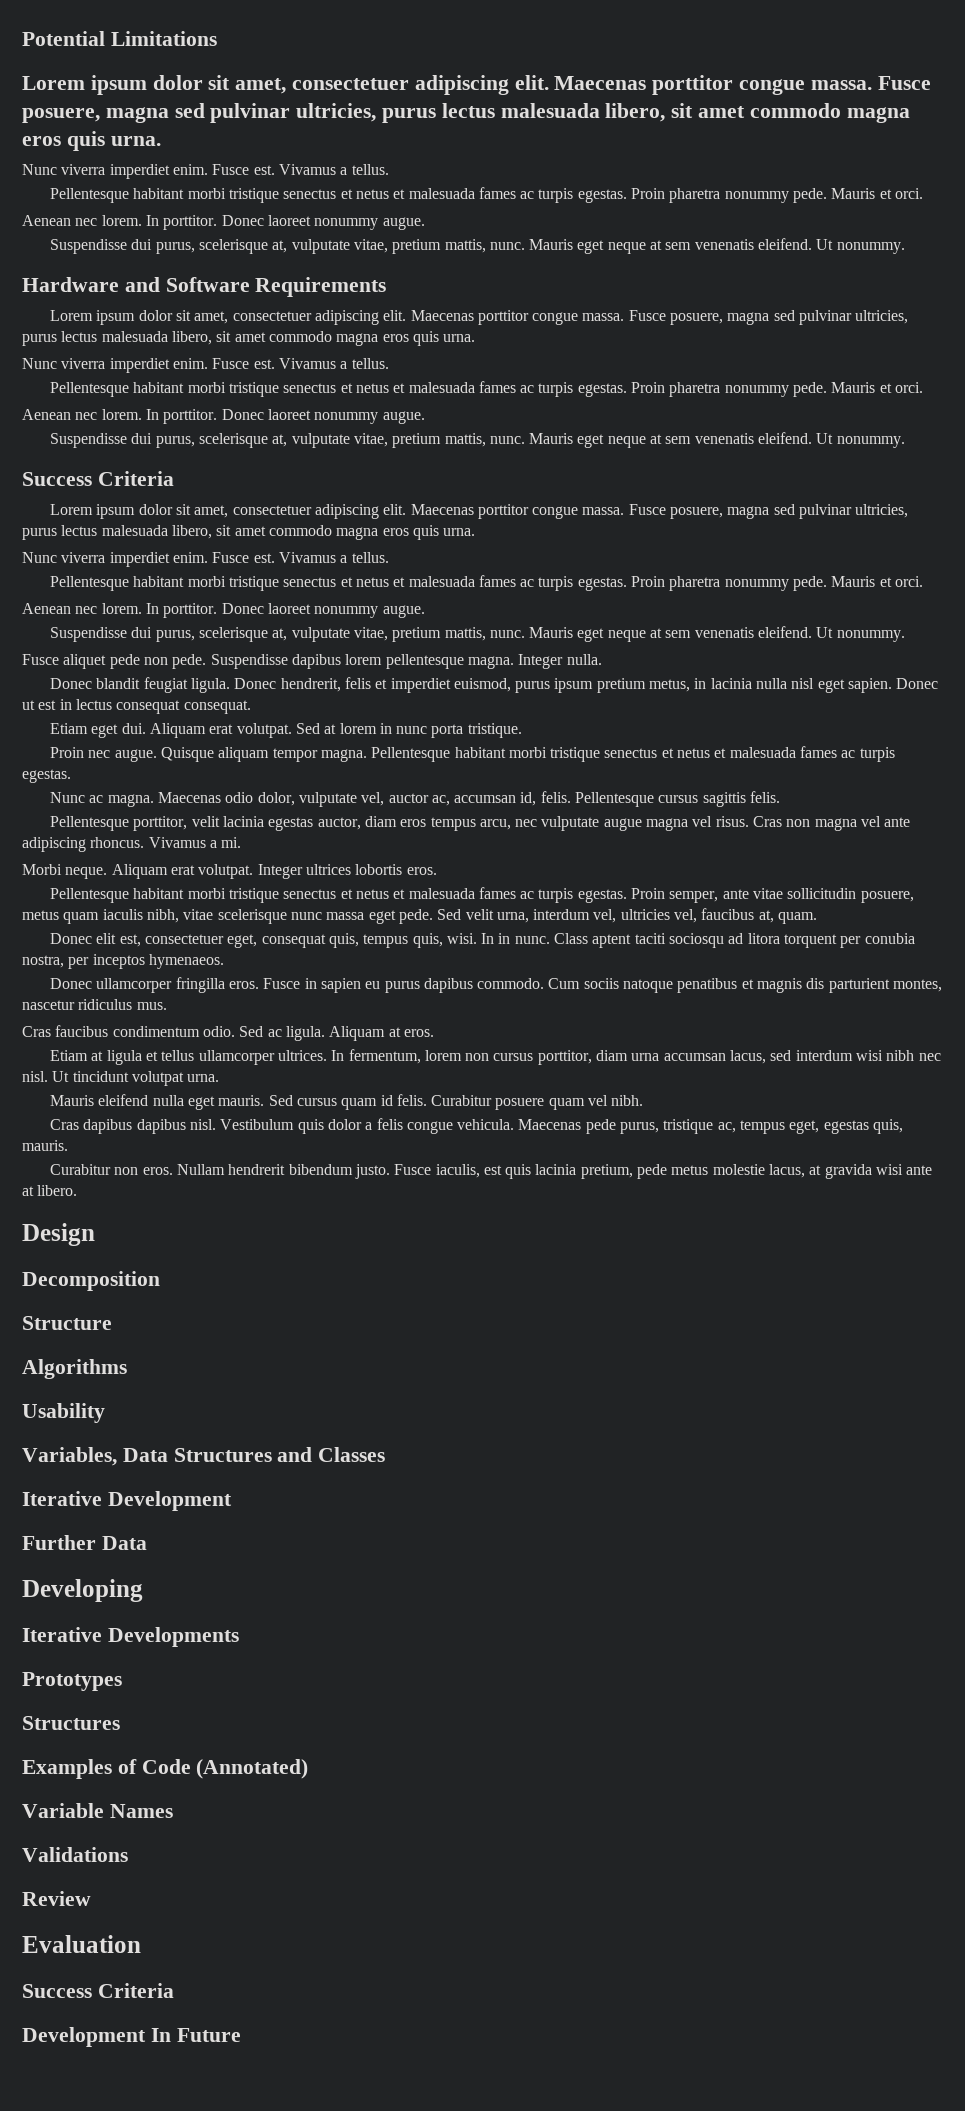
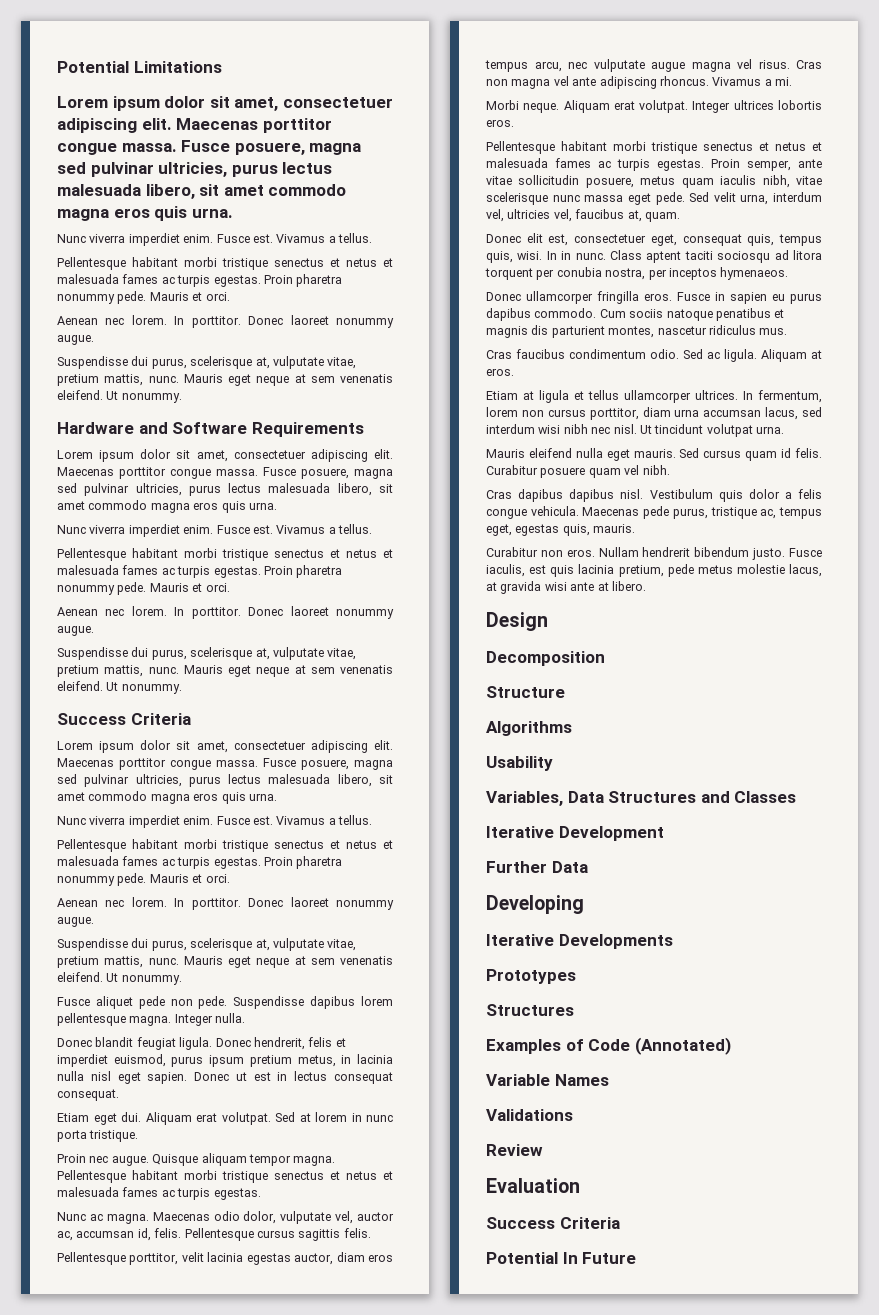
[22,2027,146,2047] Development -> [486,1252,558,1264] Potential

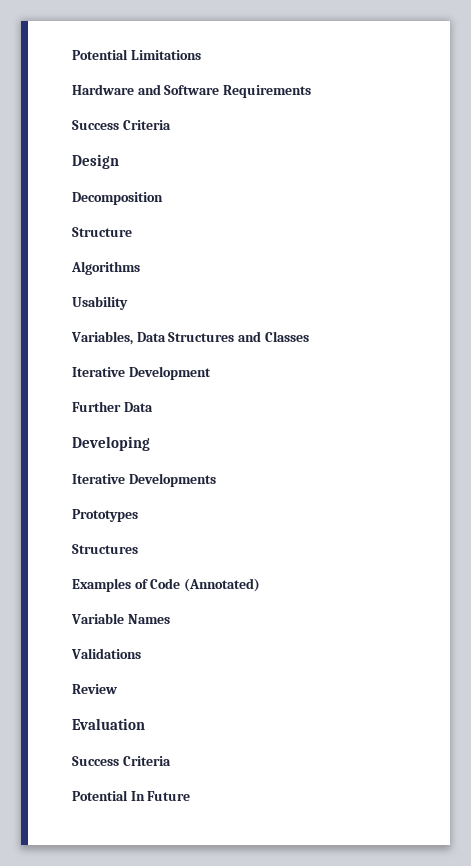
[57,96,393,111] [57,118,332,133] [57,140,362,155] [57,162,333,177] [57,184,347,199] [57,206,233,221] [57,233,372,246] [57,257,393,270] [57,274,343,287] [57,291,230,304] [57,315,394,328] [57,335,94,345] [57,356,357,369] [57,374,393,386] [57,390,182,403] [57,422,364,437] [57,449,393,462] [57,467,393,479] [57,483,393,496] [57,500,277,513] [57,524,372,537] [57,548,393,561] [57,565,343,578] [57,582,230,595] [57,606,394,619] [57,626,94,636] [57,647,357,660] [57,665,393,677] [57,681,182,694] [57,713,191,725] [57,740,393,753] [57,758,393,770] [57,774,393,787] [57,791,277,804] [57,815,372,828] [57,839,393,852] [57,856,343,869] [57,873,230,886] [57,897,394,910] [57,917,94,927] [57,938,357,951] [57,956,393,968] [57,972,182,985] [57,996,393,1009] [57,1013,246,1026] [57,1037,346,1050] [57,1054,394,1067] [57,1071,393,1084] [57,1089,119,1101] [57,1112,393,1125] [57,1130,139,1142] [57,1153,336,1166] [57,1170,393,1183] [57,1187,261,1200] [57,1211,394,1224] [57,1228,371,1241] [57,1252,393,1265] [485,59,822,72] [486,76,792,89] [486,100,822,113] [486,119,514,127] [486,141,822,154] [486,158,822,171] [486,175,822,188] [486,192,822,205] [486,209,680,222] [486,233,822,246] [486,250,822,263] [485,267,789,280] [486,291,822,304] [486,308,785,321] [486,325,788,338] [486,349,822,362] [486,368,514,376] [486,390,822,403] [486,407,822,420] [486,424,784,437] [486,448,822,461] [486,465,670,478] [486,489,822,502] [486,506,822,519] [486,524,636,536] [486,547,822,560] [486,564,822,577] [486,581,646,594] Lorem ipsum dolor sit amet, consectetuer adipiscing elit. Maecenas porttitor congue massa. Fusce posuere, magna sed pulvinar ultricies, purus lectus malesuada libero, sit amet commodo magna eros quis urna. // Nunc viverra imperdiet enim. Fusce est. Vivamus a tellus. // Pellentesque habitant morbi tristique senectus et netus et malesuada fames ac turpis egestas. Proin pharetra nonummy pede. Mauris et orci. // Aenean nec lorem. In porttitor. Donec laoreet nonummy augue. // Suspendisse dui purus, scelerisque at, vulputate vitae, pretium mattis, nunc. Mauris eget neque at sem venenatis eleifend. Ut nonummy. // Hardware and Software Requirements // Lorem ipsum dolor sit amet, consectetuer adipiscing elit. Maecenas porttitor congue massa. Fusce posuere, magna sed pulvinar ultricies, purus lectus malesuada libero, sit amet commodo magna eros quis urna. // Nunc viverra imperdiet enim. Fusce est. Vivamus a tellus. // Pellentesque habitant morbi tristique senectus et netus et malesuada fames ac turpis egestas. Proin pharetra nonummy pede. Mauris et orci. // Aenean nec lorem. In porttitor. Donec laoreet nonummy augue. // Suspendisse dui purus, scelerisque at, vulputate vitae, pretium mattis, nunc. Mauris eget neque at sem venenatis eleifend. Ut nonummy. // Success Criteria // Lorem ipsum dolor sit amet, consectetuer adipiscing elit. Maecenas porttitor congue massa. Fusce posuere, magna sed pulvinar ultricies, purus lectus malesuada libero, sit amet commodo magna eros quis urna. // Nunc viverra imperdiet enim. Fusce est. Vivamus a tellus. // Pellentesque habitant morbi tristique senectus et netus et malesuada fames ac turpis egestas. Proin pharetra nonummy pede. Mauris et orci. // Aenean nec lorem. In porttitor. Donec laoreet nonummy augue. // Suspendisse dui purus, scelerisque at, vulputate vitae, pretium mattis, nunc. Mauris eget neque at sem venenatis eleifend. Ut nonummy. // Fusce aliquet pede non pede. Suspendisse dapibus lorem pellentesque magna. Integer nulla. // Donec blandit feugiat ligula. Donec hendrerit, felis et imperdiet euismod, purus ipsum pretium metus, in lacinia nulla nisl eget sapien. Donec ut est in lectus consequat consequat. // Etiam eget dui. Aliquam erat volutpat. Sed at lorem in nunc porta tristique. // Proin nec augue. Quisque aliquam tempor magna. Pellentesque habitant morbi tristique senectus et netus et malesuada fames ac turpis egestas. // Nunc ac magna. Maecenas odio dolor, vulputate vel, auctor ac, accumsan id, felis. Pellentesque cursus sagittis felis. // Pellentesque porttitor, velit lacinia egestas auctor, diam eros tempus arcu, nec vulputate augue magna vel risus. Cras non magna vel ante adipiscing rhoncus. Vivamus a mi. // Morbi neque. Aliquam erat volutpat. Integer ultrices lobortis eros. // Pellentesque habitant morbi tristique senectus et netus et malesuada fames ac turpis egestas. Proin semper, ante vitae sollicitudin posuere, metus quam iaculis nibh, vitae scelerisque nunc massa eget pede. Sed velit urna, interdum vel, ultricies vel, faucibus at, quam. // Donec elit est, consectetuer eget, consequat quis, tempus quis, wisi. In in nunc. Class aptent taciti sociosqu ad litora torquent per conubia nostra, per inceptos hymenaeos. // Donec ullamcorper fringilla eros. Fusce in sapien eu purus dapibus commodo. Cum sociis natoque penatibus et magnis dis parturient montes, nascetur ridiculus mus. // Cras faucibus condimentum odio. Sed ac ligula. Aliquam at eros. // Etiam at ligula et tellus ullamcorper ultrices. In fermentum, lorem non cursus porttitor, diam urna accumsan lacus, sed interdum wisi nibh nec nisl. Ut tincidunt volutpat urna. // Mauris eleifend nulla eget mauris. Sed cursus quam id felis. Curabitur posuere quam vel nibh. // Cras dapibus dapibus nisl. Vestibulum quis dolor a felis congue vehicula. Maecenas pede purus, tristique ac, tempus eget, egestas quis, mauris. // Curabitur non eros. Nullam hendrerit bibendum justo. Fusce iaculis, est quis lacinia pretium, pede metus molestie lacus, at gravida wisi ante at libero. -> [72,84,311,98] [72,120,171,130] Hardware and Software Requirements // Success Criteria

